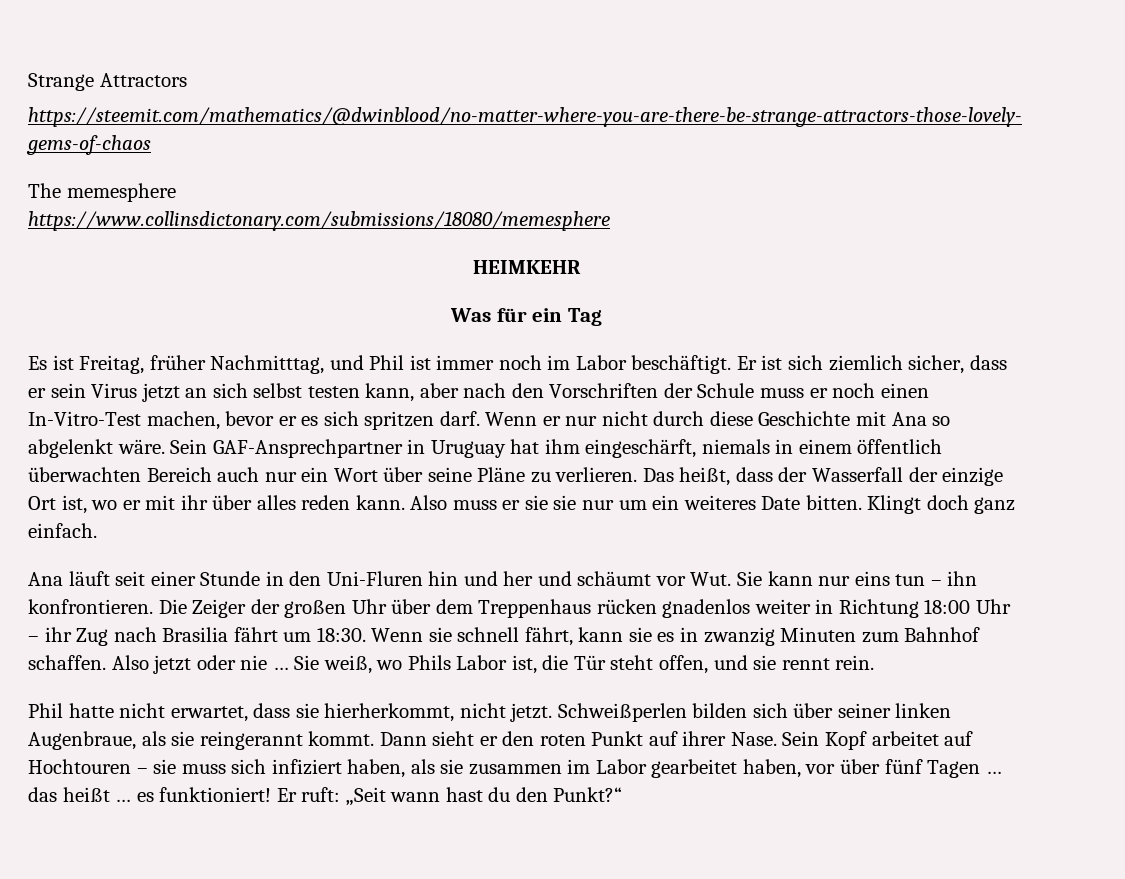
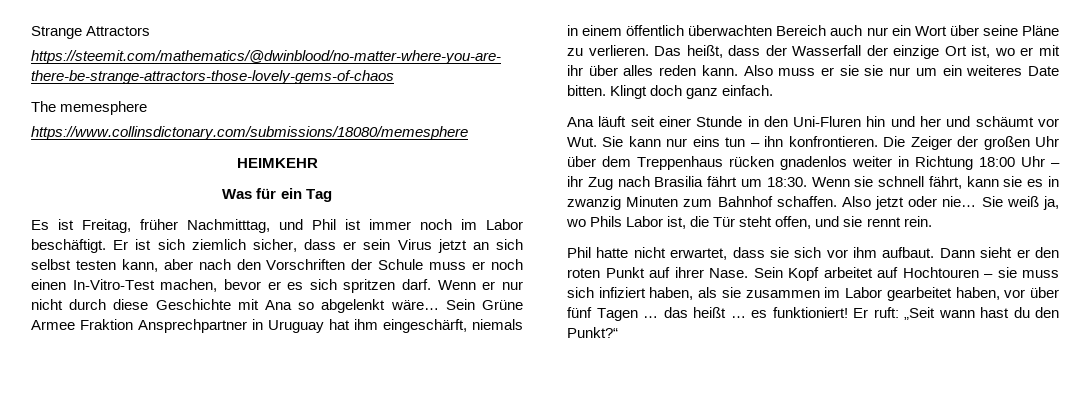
[117,439,403,458] wäre. Sein GAF-Ansprechpartner -> [390,299,523,310] [31,319,247,333] wäre… Sein Grüne Armee Fraktion Ansprechpartner
[240,655,372,674] nie … Sie weiß, -> [942,196,1059,210] nie… Sie weiß ja,
[324,703,952,722] [28,731,375,750] hierherkommt, nicht jetzt. Schweißperlen bilden sich über seiner linken Augenbraue, als sie reingerannt kommt. -> [794,247,935,258] sich vor ihm aufbaut.

